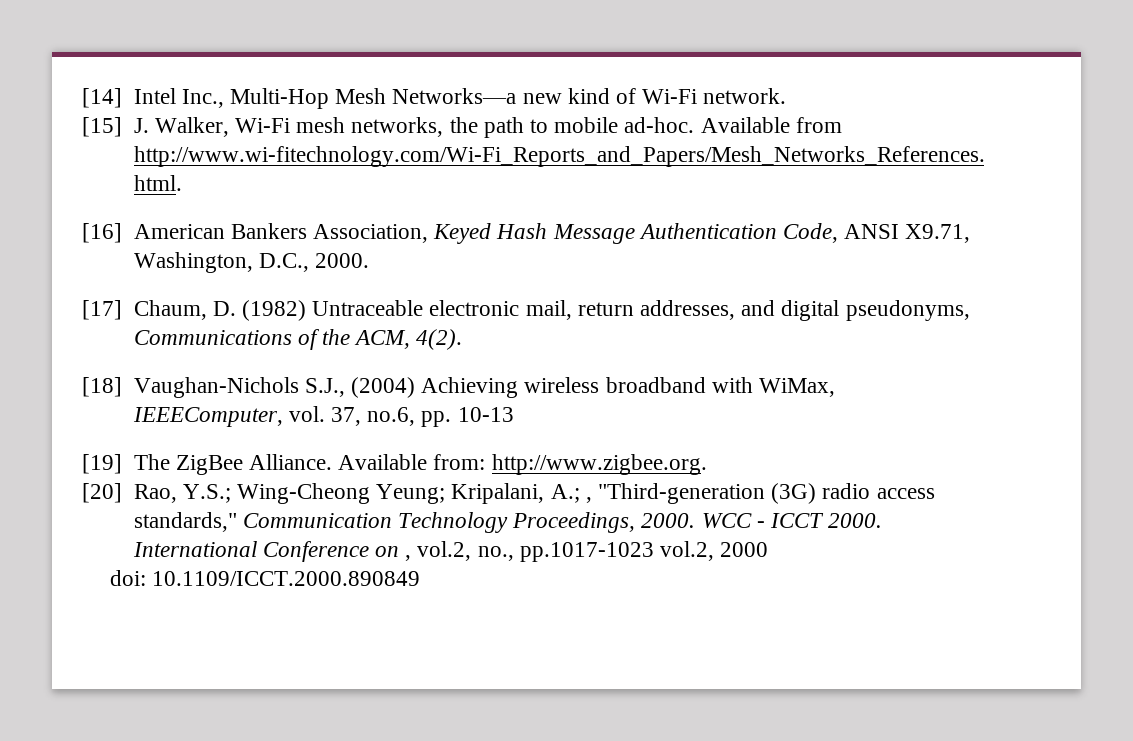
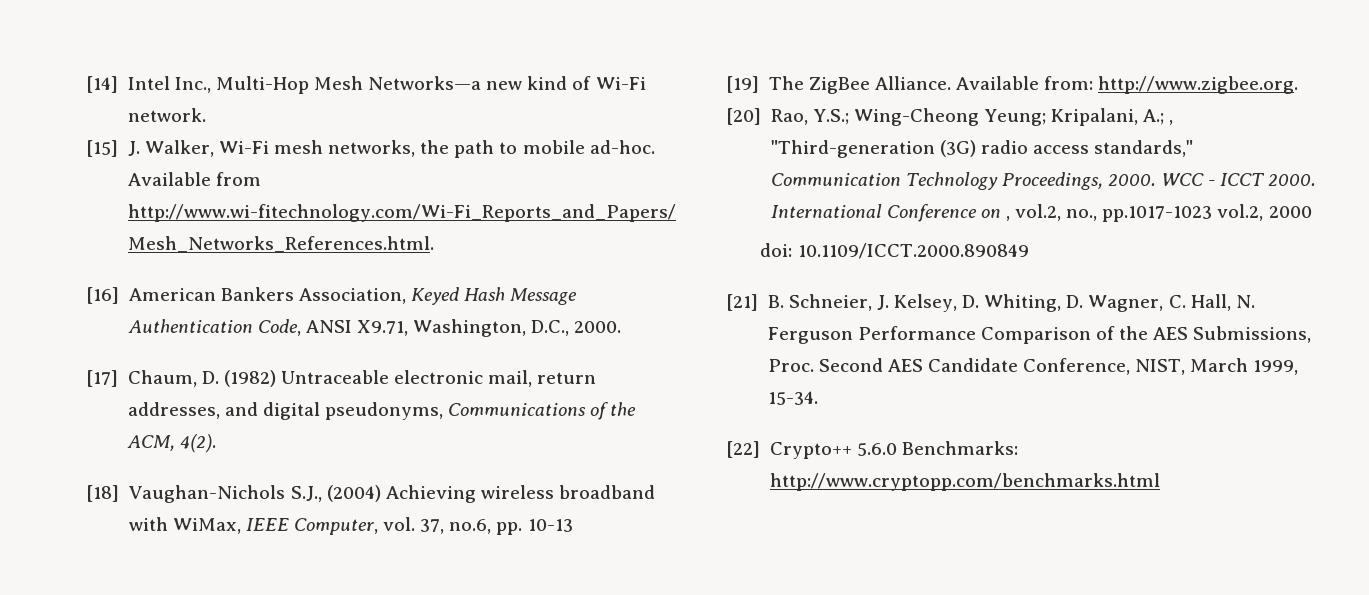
[132,407,283,427] IEEEComputer, -> [245,518,378,535] IEEE Computer,
(421, 578) none -> [726,294,1255,312] [767,326,1312,344] [767,358,1299,375] [767,391,818,405] [726,441,1018,459] [769,473,1161,491] // [21] B. Schneier, J. Kelsey, D. Whiting, D. Wagner, C. Hall, N. Ferguson Performance Comparison of the AES Submissions, Proc. Second AES Candidate Conference, NIST, March 1999, 15-34. // [22] Crypto++ 5.6.0 Benchmarks: http://www.cryptopp.com/benchmarks.html

